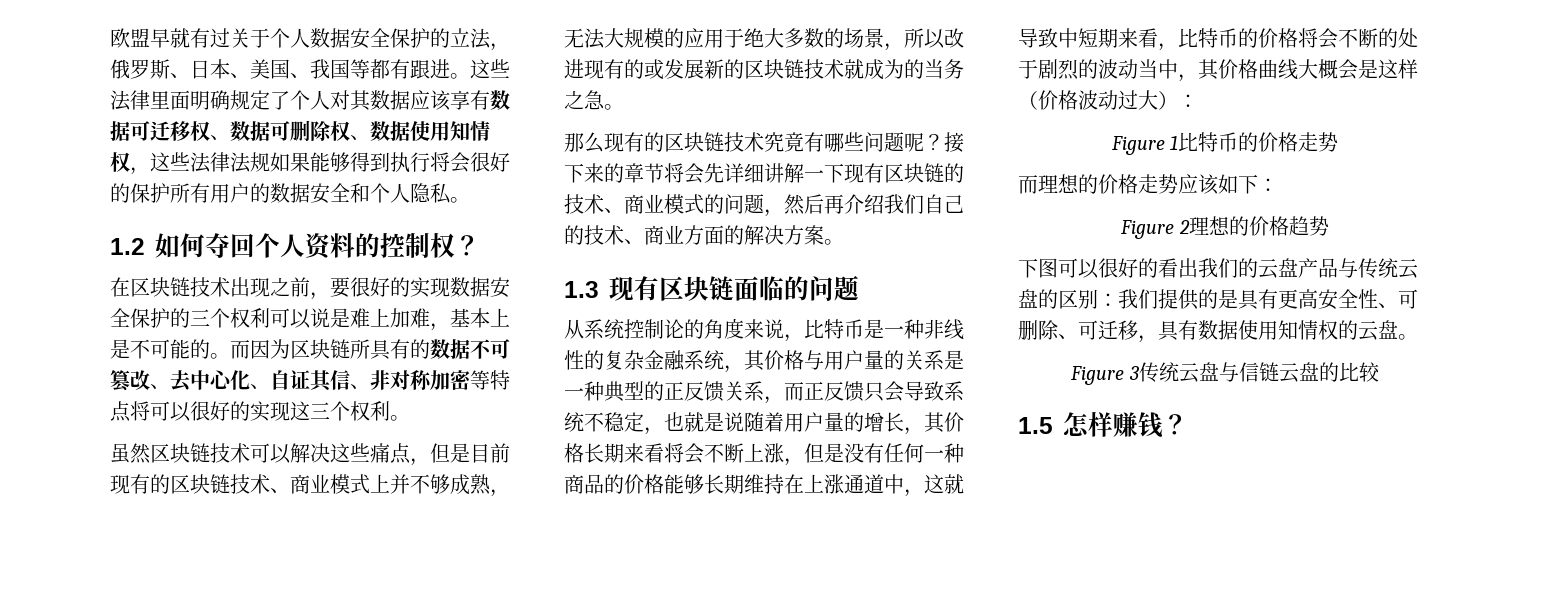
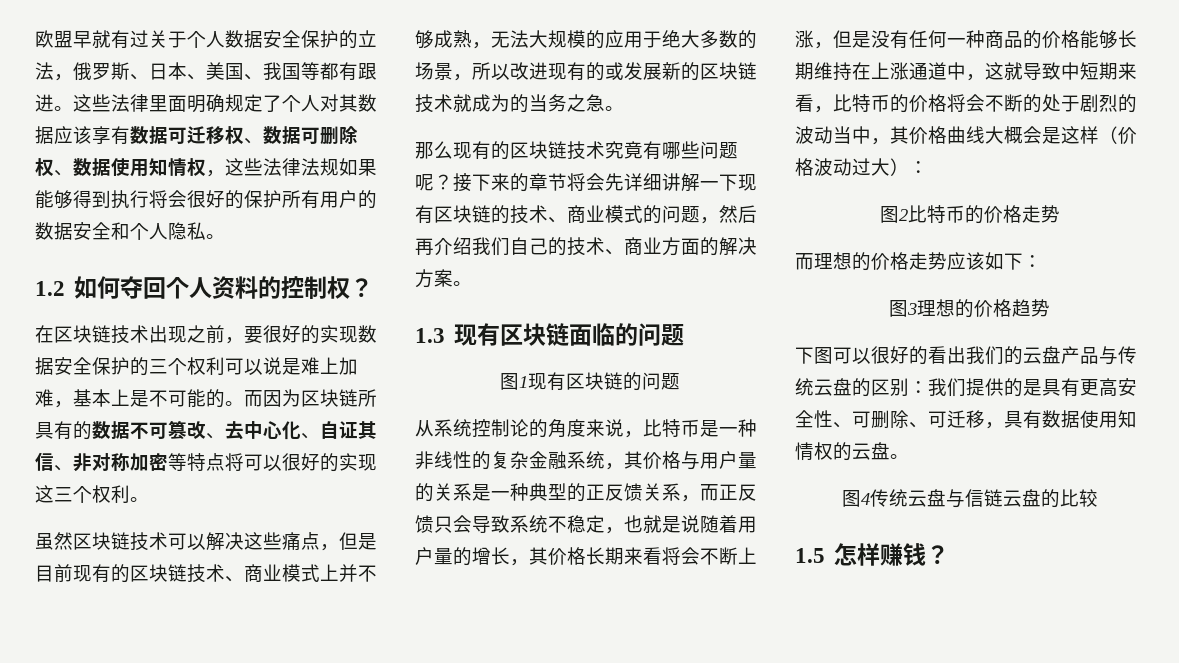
(859, 288) none -> [499,372,680,391] // 图1现有区块链的问题
[1110,135,1179,155] Figure 1 -> [879,206,908,223] 图2
[1120,220,1190,239] Figure 2 -> [889,300,917,317] 图3
[1070,366,1140,385] Figure 3 -> [841,490,870,507] 图4

